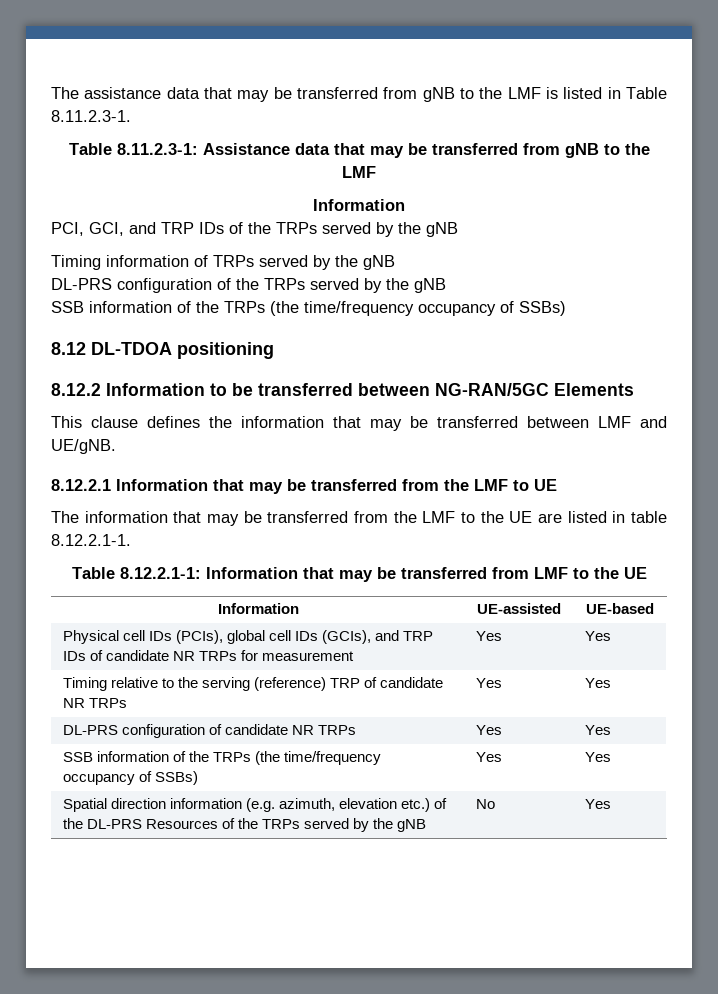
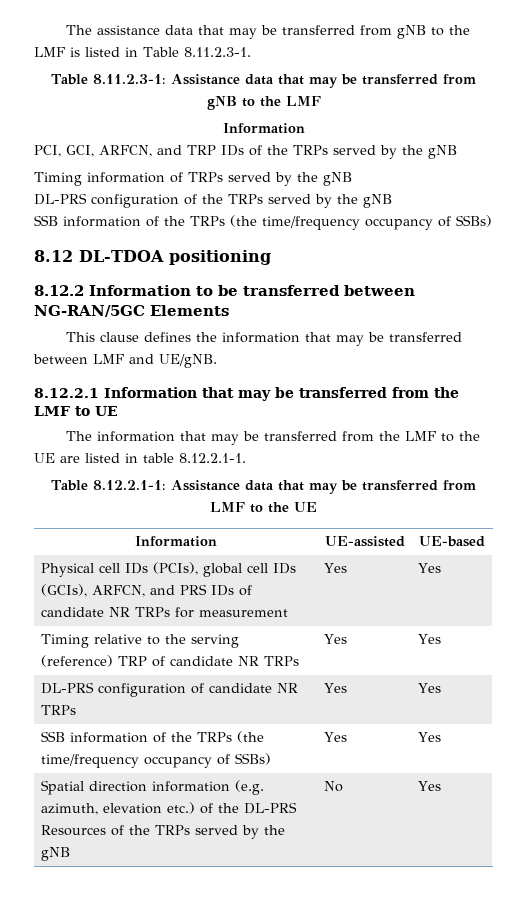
(124, 229) none -> [99,145,152,157] ARFCN,
[205,567,298,579] Information -> [170,480,274,491] Assistance data
[375,630,434,641] and TRP -> [91,584,207,597] ARFCN, and PRS

